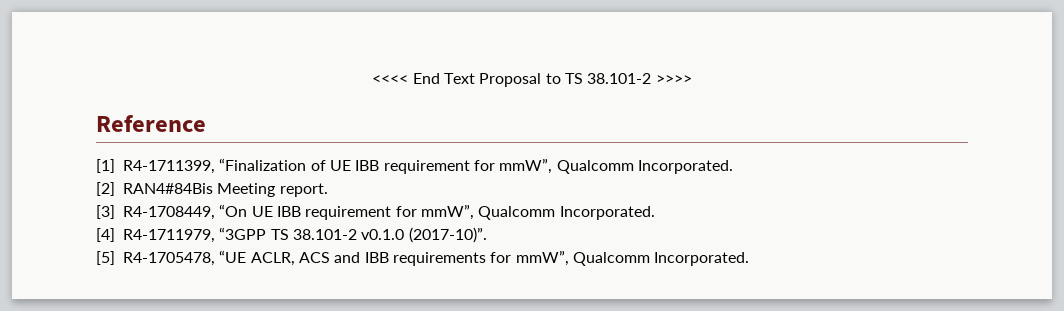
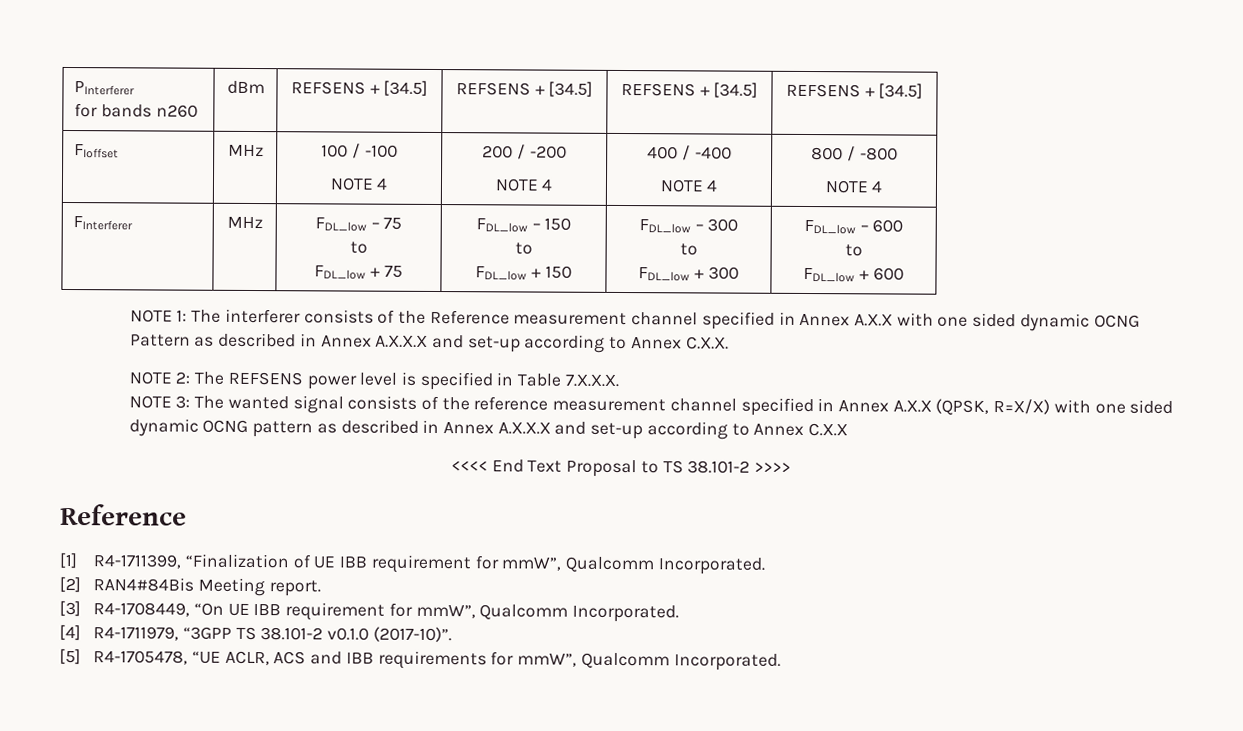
(372, 79) none -> [74,81,136,96] [74,103,198,118] [226,80,265,95] [290,80,429,96] [455,81,594,97] [620,82,759,98] [785,83,924,99] [74,144,120,159] [227,144,264,157] [321,143,398,159] [329,177,389,191] [482,144,567,160] [494,178,554,192] [647,145,732,161] [659,179,719,193] [811,146,898,162] [824,180,884,194] [73,216,134,231] [226,216,263,229] [314,217,403,232] [349,241,368,254] [314,265,403,280] [475,217,572,233] [514,242,533,255] [475,265,572,281] [638,218,739,234] [679,243,698,256] [638,266,739,282] [803,219,904,235] [844,244,863,257] [803,267,904,283] [129,308,1140,332] [129,332,729,353] [128,371,619,391] [128,395,1174,417] [128,418,849,440] PInterferer // for bands n260 | dBm | REFSENS + [34.5] | REFSENS + [34.5] | REFSENS + [34.5] | REFSENS + [34.5] // FIoffset | MHz | 100 / -100 // NOTE 4 | 200 / -200 // NOTE 4 | 400 / -400 // NOTE 4 | 800 / -800 // NOTE 4 // FInterferer | MHz | FDL_low – 75 // to // FDL_low + 75 | FDL_low – 150 // to // FDL_low + 150 | FDL_low – 300 // to // FDL_low + 300 | FDL_low – 600 // to // FDL_low + 600 // NOTE 1: The interferer consists of the Reference measurement channel specified in Annex A.X.X with one sided dynamic OCNG Pattern as described in Annex A.X.X.X and set-up according to Annex C.X.X. // NOTE 2: The REFSENS power level is specified in Table 7.X.X.X. // NOTE 3: The wanted signal consists of the reference measurement channel specified in Annex A.X.X (QPSK, R=X/X) with one sided dynamic OCNG pattern as described in Annex A.X.X.X and set-up according to Annex C.X.X //

